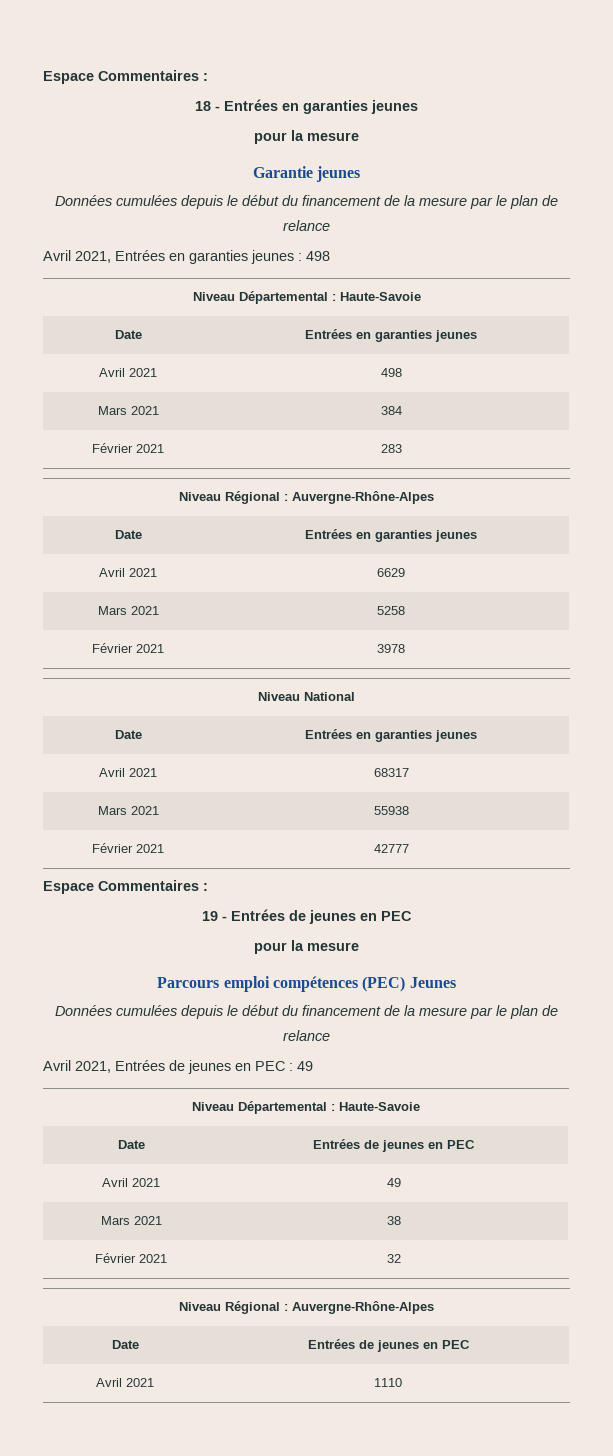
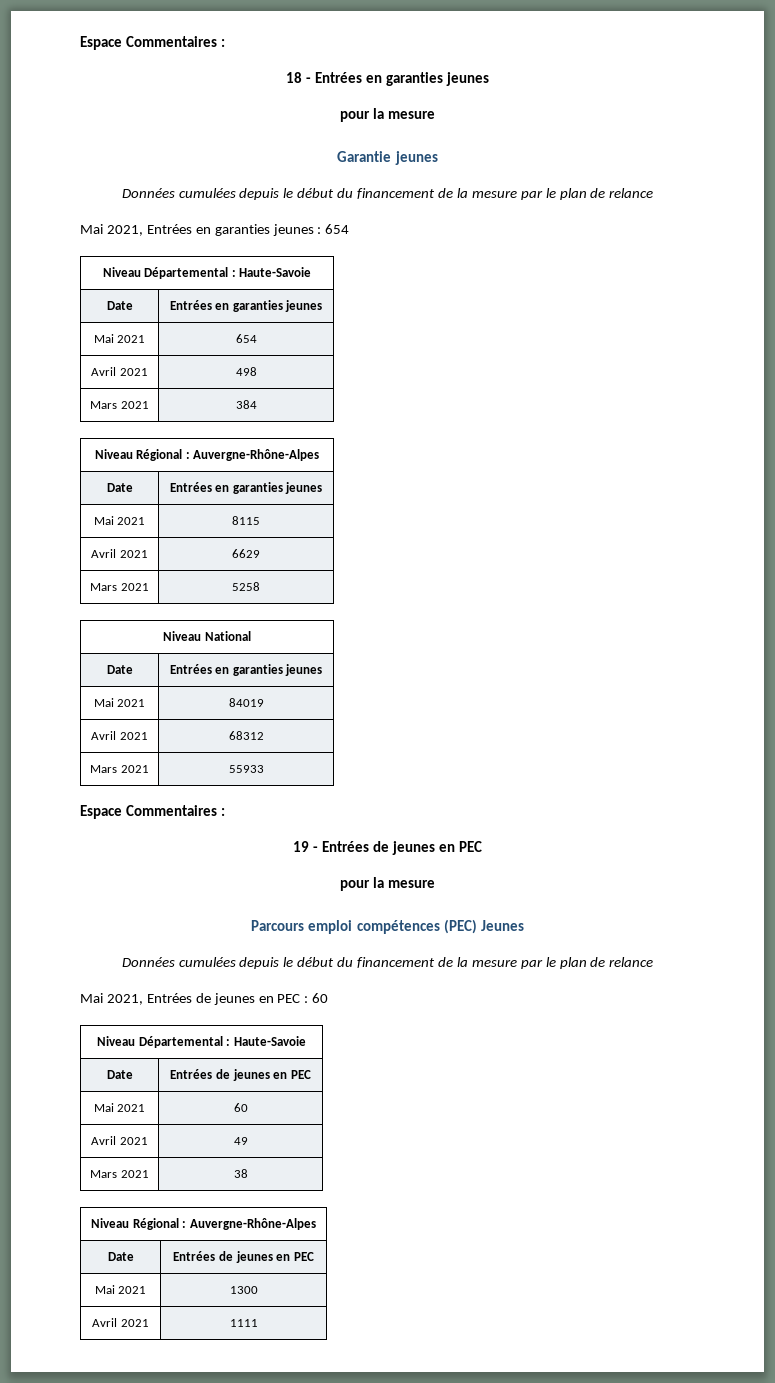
[43,250,71,261] Avril -> [80,224,103,234] Mai
[306,251,330,261] 498 -> [325,224,350,234] 654
(477, 336) none -> [93,334,146,343] [235,334,257,343] // Mai 2021 | 654
[92,443,164,453] [380,444,402,453] // Février 2021 | 283 -> (257, 404) none
(477, 536) none -> [93,516,146,525] [232,516,260,525] // Mai 2021 | 8115
[92,643,164,653] [377,644,405,653] // Février 2021 | 3978 -> (260, 586) none
[99,768,157,777] [373,768,409,777] [97,806,159,815] [373,806,409,815] [92,843,164,853] [373,844,409,853] // Avril 2021 | 68317 // Mars 2021 | 55938 // Février 2021 | 42777 -> [93,698,146,707] [228,698,264,707] [91,731,148,740] [228,731,264,740] [90,765,149,773] [228,765,264,773] // Mai 2021 | 84019 // Avril 2021 | 68312 // Mars 2021 | 55933
[43,1060,71,1071] Avril -> [80,993,103,1003] Mai
[297,1061,313,1071] 49 -> [312,993,329,1003] 60
(475, 1144) none -> [93,1103,146,1112] [233,1103,248,1112] // Mai 2021 | 60
[95,1253,167,1263] [386,1254,401,1263] // Février 2021 | 32 -> (248, 1173) none
[96,1378,154,1387] [374,1378,402,1387] // Avril 2021 | 1110 -> [94,1285,147,1294] [229,1286,258,1294] [92,1318,149,1327] [229,1319,258,1327] // Mai 2021 | 1300 // Avril 2021 | 1111

